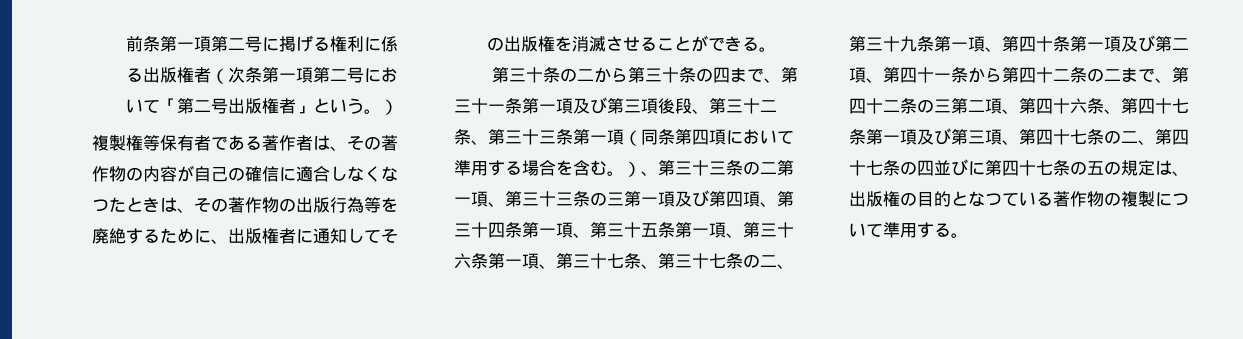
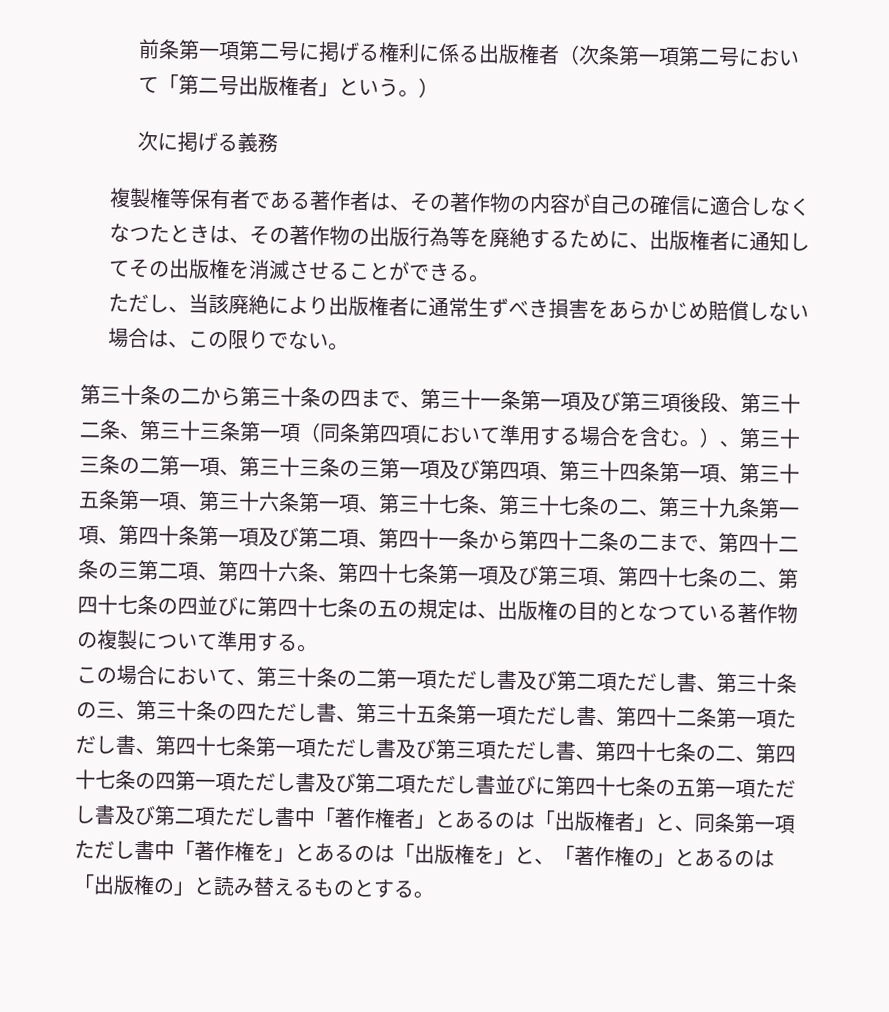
(398, 107) none -> [137,130,279,153] // 次に掲げる義務
(777, 49) none -> [108,293,810,322] [108,327,350,351] // ただし、当該廃絶により出版権者に通常生ずべき損害をあらかじめ賠償しない場合は、この限りでない。
(968, 235) none -> [76,664,797,694] [76,699,797,729] [75,734,796,764] [75,769,796,799] [74,804,795,834] [74,839,775,868] [73,874,434,899] // この場合において、第三十条の二第一項ただし書及び第二項ただし書、第三十条の三、第三十条の四ただし書、第三十五条第一項ただし書、第四十二条第一項ただし書、第四十七条第一項ただし書及び第三項ただし書、第四十七条の二、第四十七条の四第一項ただし書及び第二項ただし書並びに第四十七条の五第一項ただし書及び第二項ただし書中「著作権者」とあるのは「出版権者」と、同条第一項ただし書中「著作権を」とあるのは「出版権を」と、「著作権の」とあるのは「出版権の」と読み替えるものとする。

